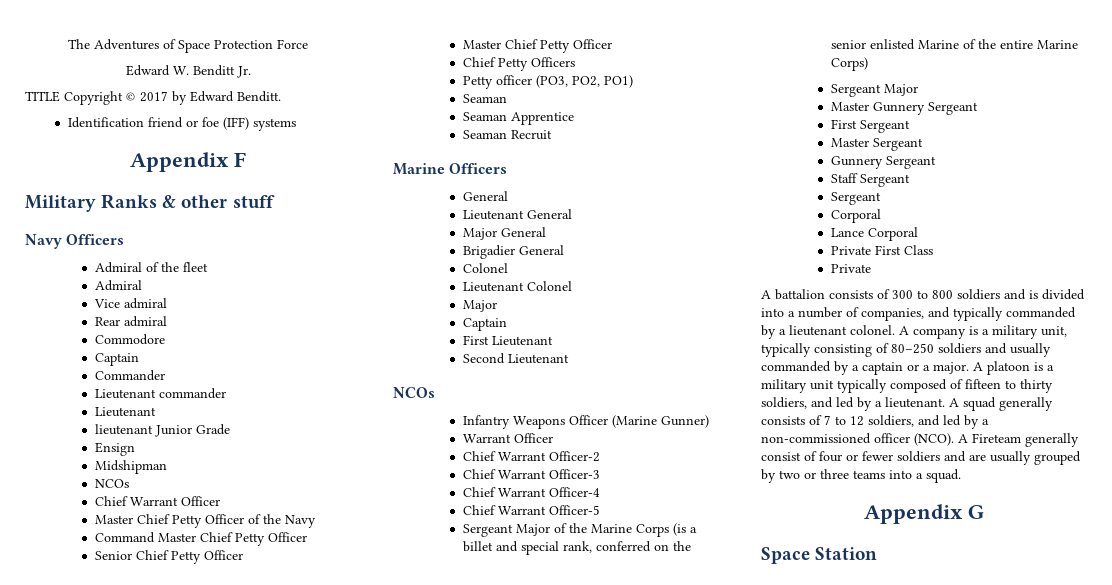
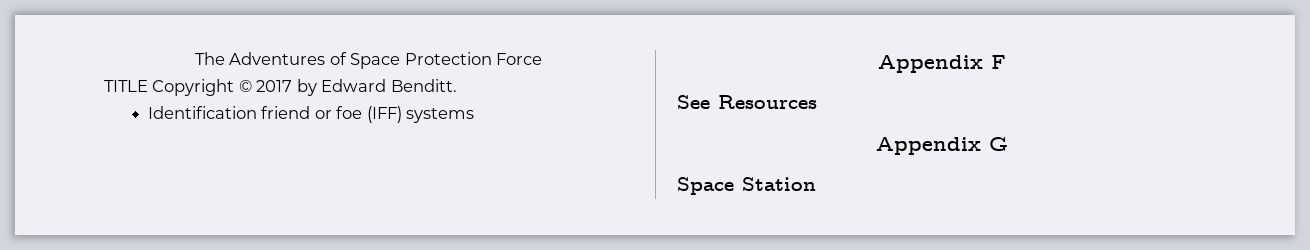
[125,65,251,78] // Edward W. Benditt Jr. -> (543, 59) none
[25,194,275,212] [25,234,125,249] [94,262,208,273] [94,280,142,291] [93,298,167,309] [94,316,167,327] [94,334,165,345] [94,353,139,366] [94,370,165,381] [94,388,226,399] [94,407,156,417] [94,424,230,437] [94,442,135,456] [94,460,167,474] [94,479,129,488] [94,496,220,506] [94,514,316,528] [94,532,307,546] [94,550,243,564] [462,39,612,53] [462,57,575,71] [462,75,633,89] [462,94,507,103] [462,112,574,125] [462,130,552,140] [393,163,508,175] [462,191,508,201] [462,209,572,220] [462,227,546,240] [462,245,564,259] [462,263,508,273] [462,281,572,292] [462,300,497,312] [462,318,507,331] [462,335,553,346] [462,353,569,364] [393,387,435,398] [462,415,709,429] [462,433,553,443] [462,451,600,462] [462,469,600,479] [462,487,600,497] [462,505,600,515] [462,523,697,537] [462,541,691,555] [830,39,1078,50] [830,57,868,71] [830,84,918,97] [830,102,978,115] [830,119,910,133] [830,138,923,151] [830,156,936,169] [830,173,910,187] [830,192,881,205] [830,209,881,223] [830,227,918,241] [830,245,933,255] [830,264,871,273] [761,289,1085,300] [761,307,1076,321] [761,325,1067,339] [761,343,1051,357] [761,361,1054,375] [761,379,1053,393] [761,397,1053,411] [761,415,989,429] [761,433,1079,447] [761,451,1081,465] [761,469,961,483] Military Ranks & other stuff // Navy Officers // Admiral of the fleet // Admiral // Vice admiral // Rear admiral // Commodore // Captain // Commander // Lieutenant commander // Lieutenant // lieutenant Junior Grade // Ensign // Midshipman // NCOs // Chief Warrant Officer // Master Chief Petty Officer of the Navy // Command Master Chief Petty Officer // Senior Chief Petty Officer // Master Chief Petty Officer // Chief Petty Officers // Petty officer (PO3, PO2, PO1) // Seaman // Seaman Apprentice // Seaman Recruit // Marine Officers // General // Lieutenant General // Major General // Brigadier General // Colonel // Lieutenant Colonel // Major // Captain // First Lieutenant // Second Lieutenant // NCOs // Infantry Weapons Officer (Marine Gunner) // Warrant Officer // Chief Warrant Officer-2 // Chief Warrant Officer-3 // Chief Warrant Officer-4 // Chief Warrant Officer-5 // Sergeant Major of the Marine Corps (is a billet and special rank, conferred on the senior enlisted Marine of the entire Marine Corps) // Sergeant Major // Master Gunnery Sergeant // First Sergeant // Master Sergeant // Gunnery Sergeant // Staff Sergeant // Sergeant // Corporal // Lance Corporal // Private First Class // Private // A battalion consists of 300 to 800 soldiers and is divided into a number of companies, and typically commanded by a lieutenant colonel. A company is a military unit, typically consisting of 80–250 soldiers and usually commanded by a captain or a major. A platoon is a military unit typically composed of fifteen to thirty soldiers, and led by a lieutenant. A squad generally consists of 7 to 12 soldiers, and led by a non-commissioned officer (NCO). A Fireteam generally consist of four or fewer soldiers and are usually grouped by two or three teams into a squad. -> [677,95,817,109] See Resources

